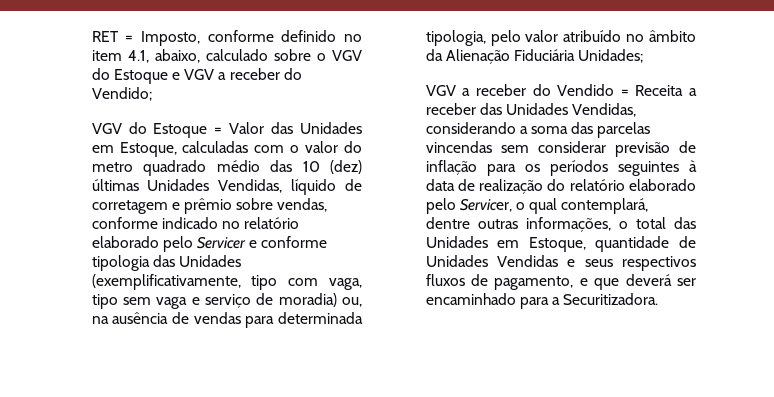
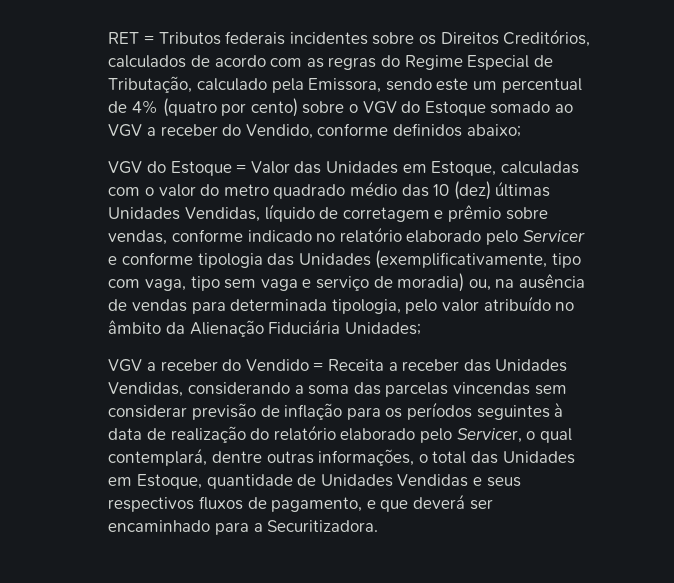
[140,30,363,46] [91,49,268,63] Imposto, conforme definido no item 4.1, abaixo, calculado -> [158,29,591,47] [108,55,553,70] [108,76,582,93] [108,98,298,117] Tributos federais incidentes sobre os Direitos Creditórios, calculados de acordo com as regras do Regime Especial de Tributação, calculado pela Emissora, sendo este um percentual de 4% (quatro por cento)
[172,68,302,80] [91,87,152,101] e VGV a receber do Vendido; -> [490,101,573,114] [108,123,521,139] somado ao VGV a receber do Vendido, conforme definidos abaixo;

